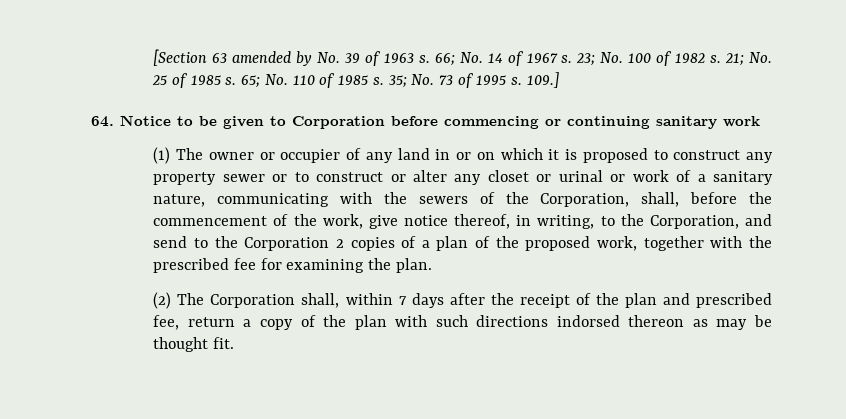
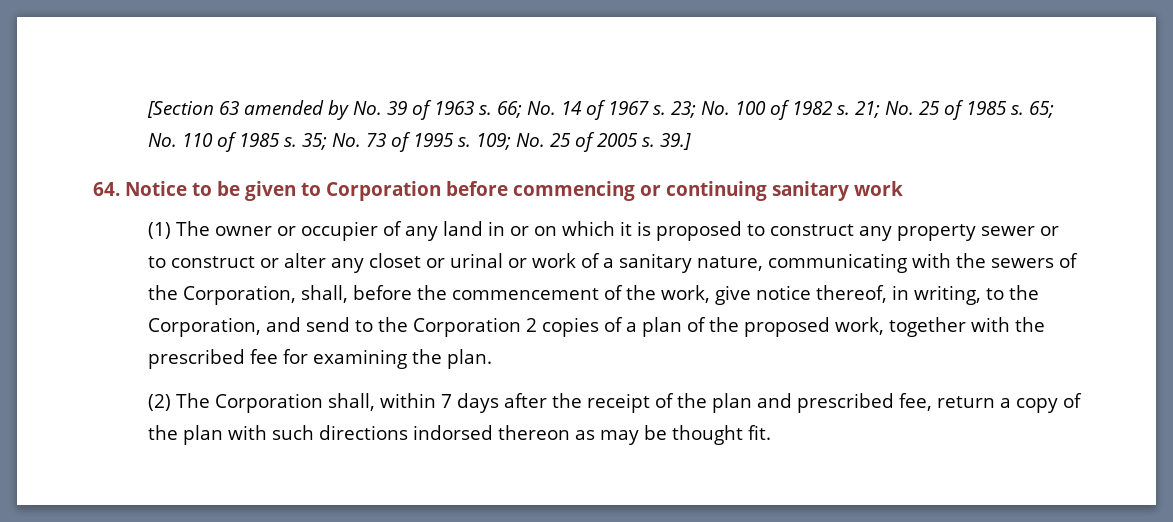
[526,72,559,88] 109.] -> [475,132,691,152] 109; No. 25 of 2005 s. 39.]

